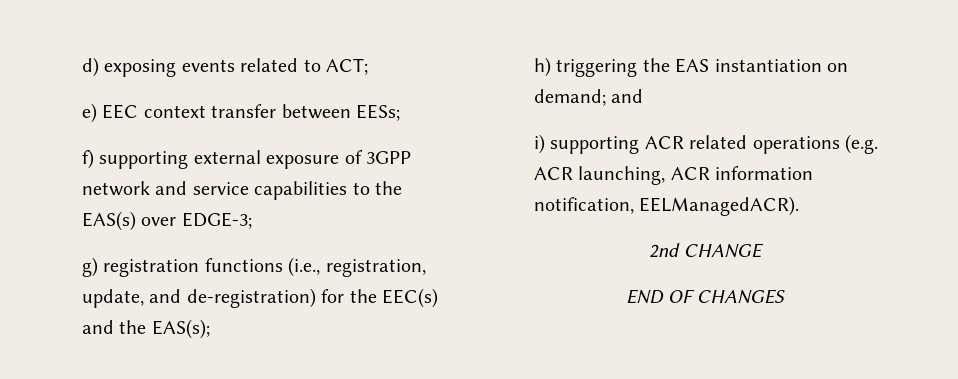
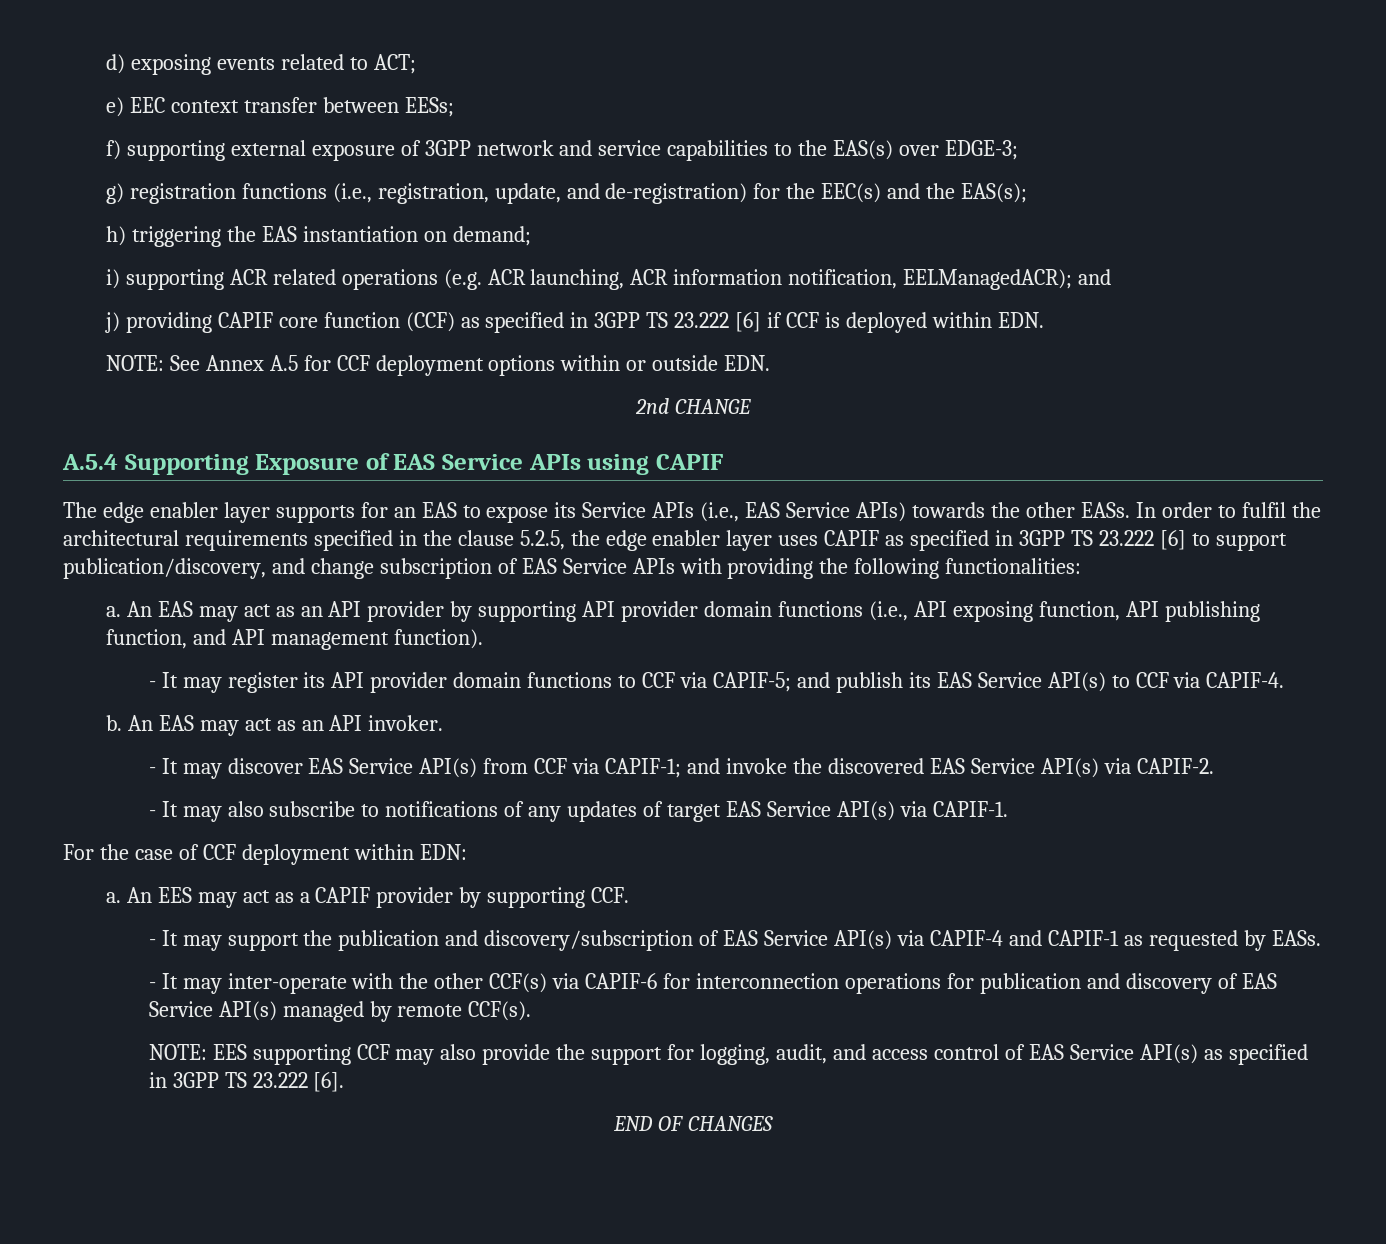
[611,89,644,103] and -> (531, 236) none
[639,196,800,216] [649,243,764,258] EELManagedACR). // 2nd CHANGE -> [903,269,1112,290] [104,312,1044,333] [105,355,771,376] [635,398,751,414] [62,453,723,475] [63,502,1321,523] [63,530,1287,551] [63,558,1082,579] [105,601,1260,622] [105,629,483,650] [148,672,1285,693] [105,715,444,736] [148,758,1214,779] [148,801,1008,822] [63,844,467,865] [105,887,630,908] [148,930,1321,951] [148,973,1277,994] [148,1001,532,1022] [148,1044,1308,1065] [148,1072,345,1092] EELManagedACR); and // j) providing CAPIF core function (CCF) as specified in 3GPP TS 23.222 [6] if CCF is deployed within EDN. // NOTE: See Annex A.5 for CCF deployment options within or outside EDN. // 2nd CHANGE // A.5.4 Supporting Exposure of EAS Service APIs using CAPIF // The edge enabler layer supports for an EAS to expose its Service APIs (i.e., EAS Service APIs) towards the other EASs. In order to fulfil the architectural requirements specified in the clause 5.2.5, the edge enabler layer uses CAPIF as specified in 3GPP TS 23.222 [6] to support publication/discovery, and change subscription of EAS Service APIs with providing the following functionalities: // a. An EAS may act as an API provider by supporting API provider domain functions (i.e., API exposing function, API publishing function, and API management function). // - It may register its API provider domain functions to CCF via CAPIF-5; and publish its EAS Service API(s) to CCF via CAPIF-4. // b. An EAS may act as an API invoker. // - It may discover EAS Service API(s) from CCF via CAPIF-1; and invoke the discovered EAS Service API(s) via CAPIF-2. // - It may also subscribe to notifications of any updates of target EAS Service API(s) via CAPIF-1. // For the case of CCF deployment within EDN: // a. An EES may act as a CAPIF provider by supporting CCF. // - It may support the publication and discovery/subscription of EAS Service API(s) via CAPIF-4 and CAPIF-1 as requested by EASs. // - It may inter-operate with the other CCF(s) via CAPIF-6 for interconnection operations for publication and discovery of EAS Service API(s) managed by remote CCF(s). // NOTE: EES supporting CCF may also provide the support for logging, audit, and access control of EAS Service API(s) as specified in 3GPP TS 23.222 [6].

